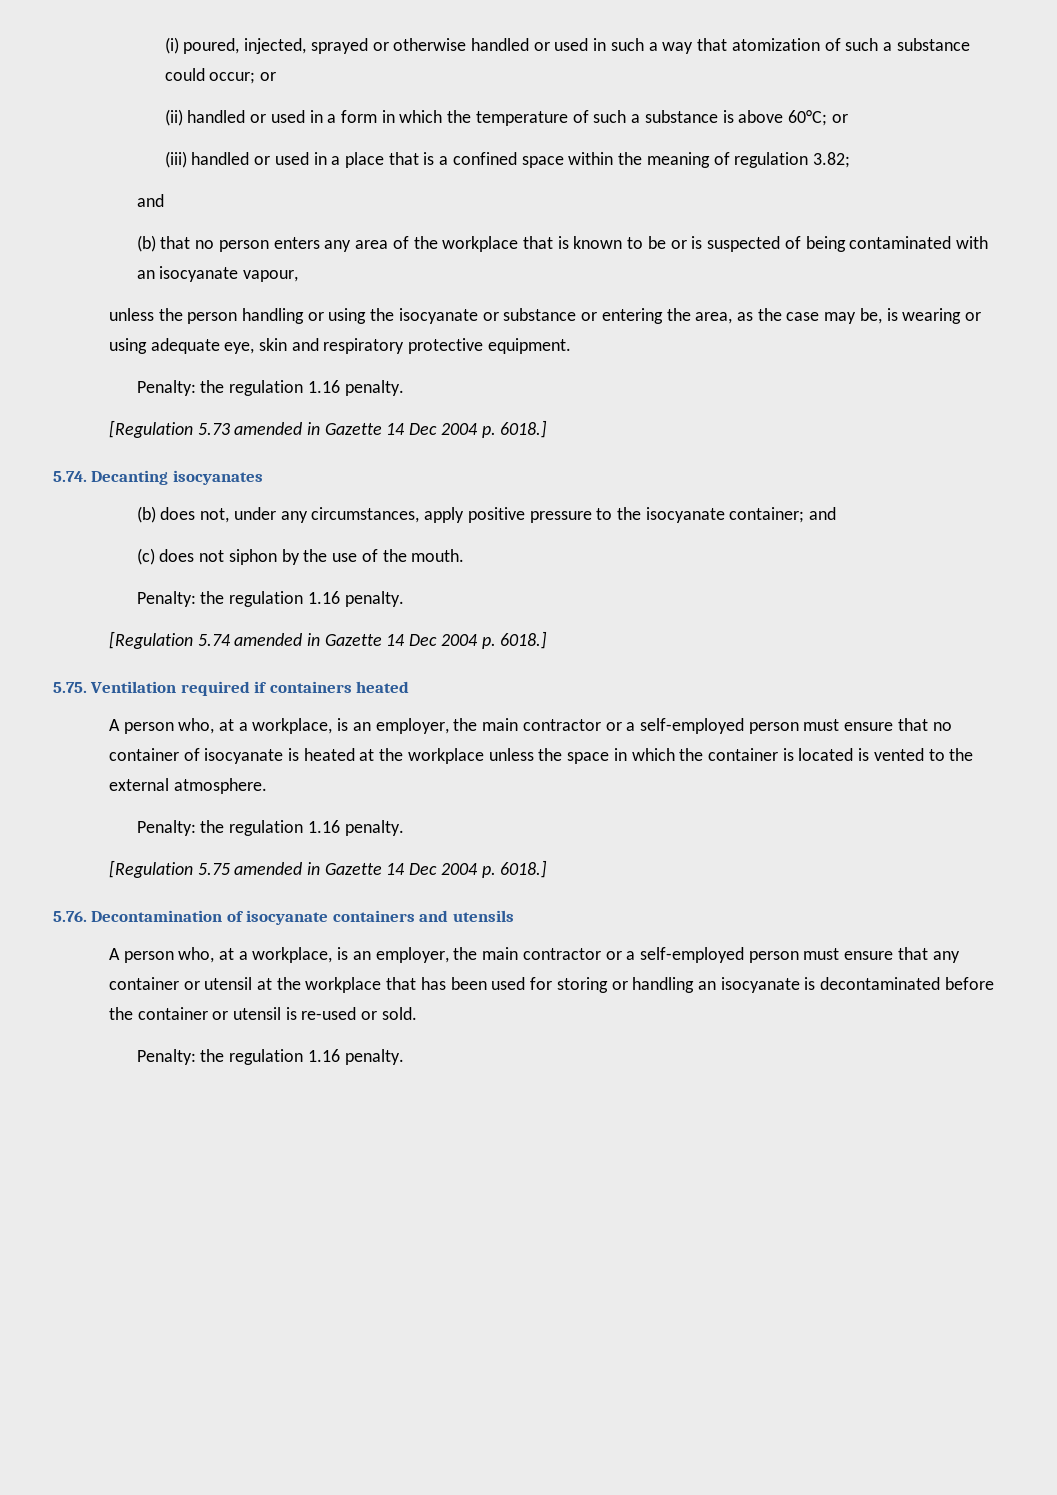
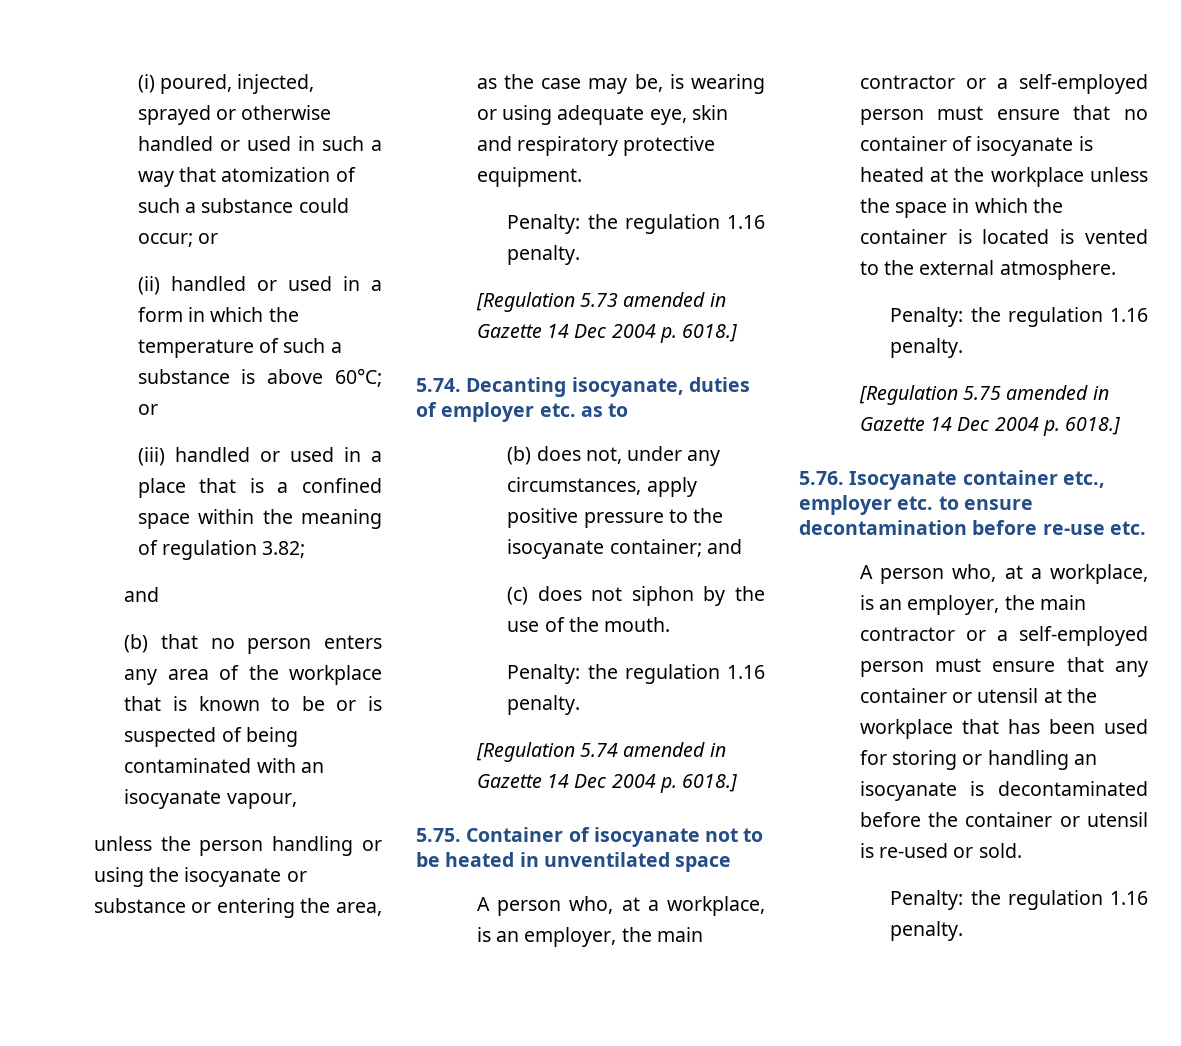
[172,470,263,485] isocyanates -> [571,377,750,397] [416,402,629,422] isocyanate, duties of employer etc. as to
[90,681,410,696] Ventilation required if containers heated -> [466,827,764,847] [416,852,732,872] Container of isocyanate not to be heated in unventilated space
[91,910,514,925] Decontamination of isocyanate containers and utensils -> [849,470,1105,490] [799,495,1033,515] [799,520,1146,535] Isocyanate container etc., employer etc. to ensure decontamination before re-use etc.

